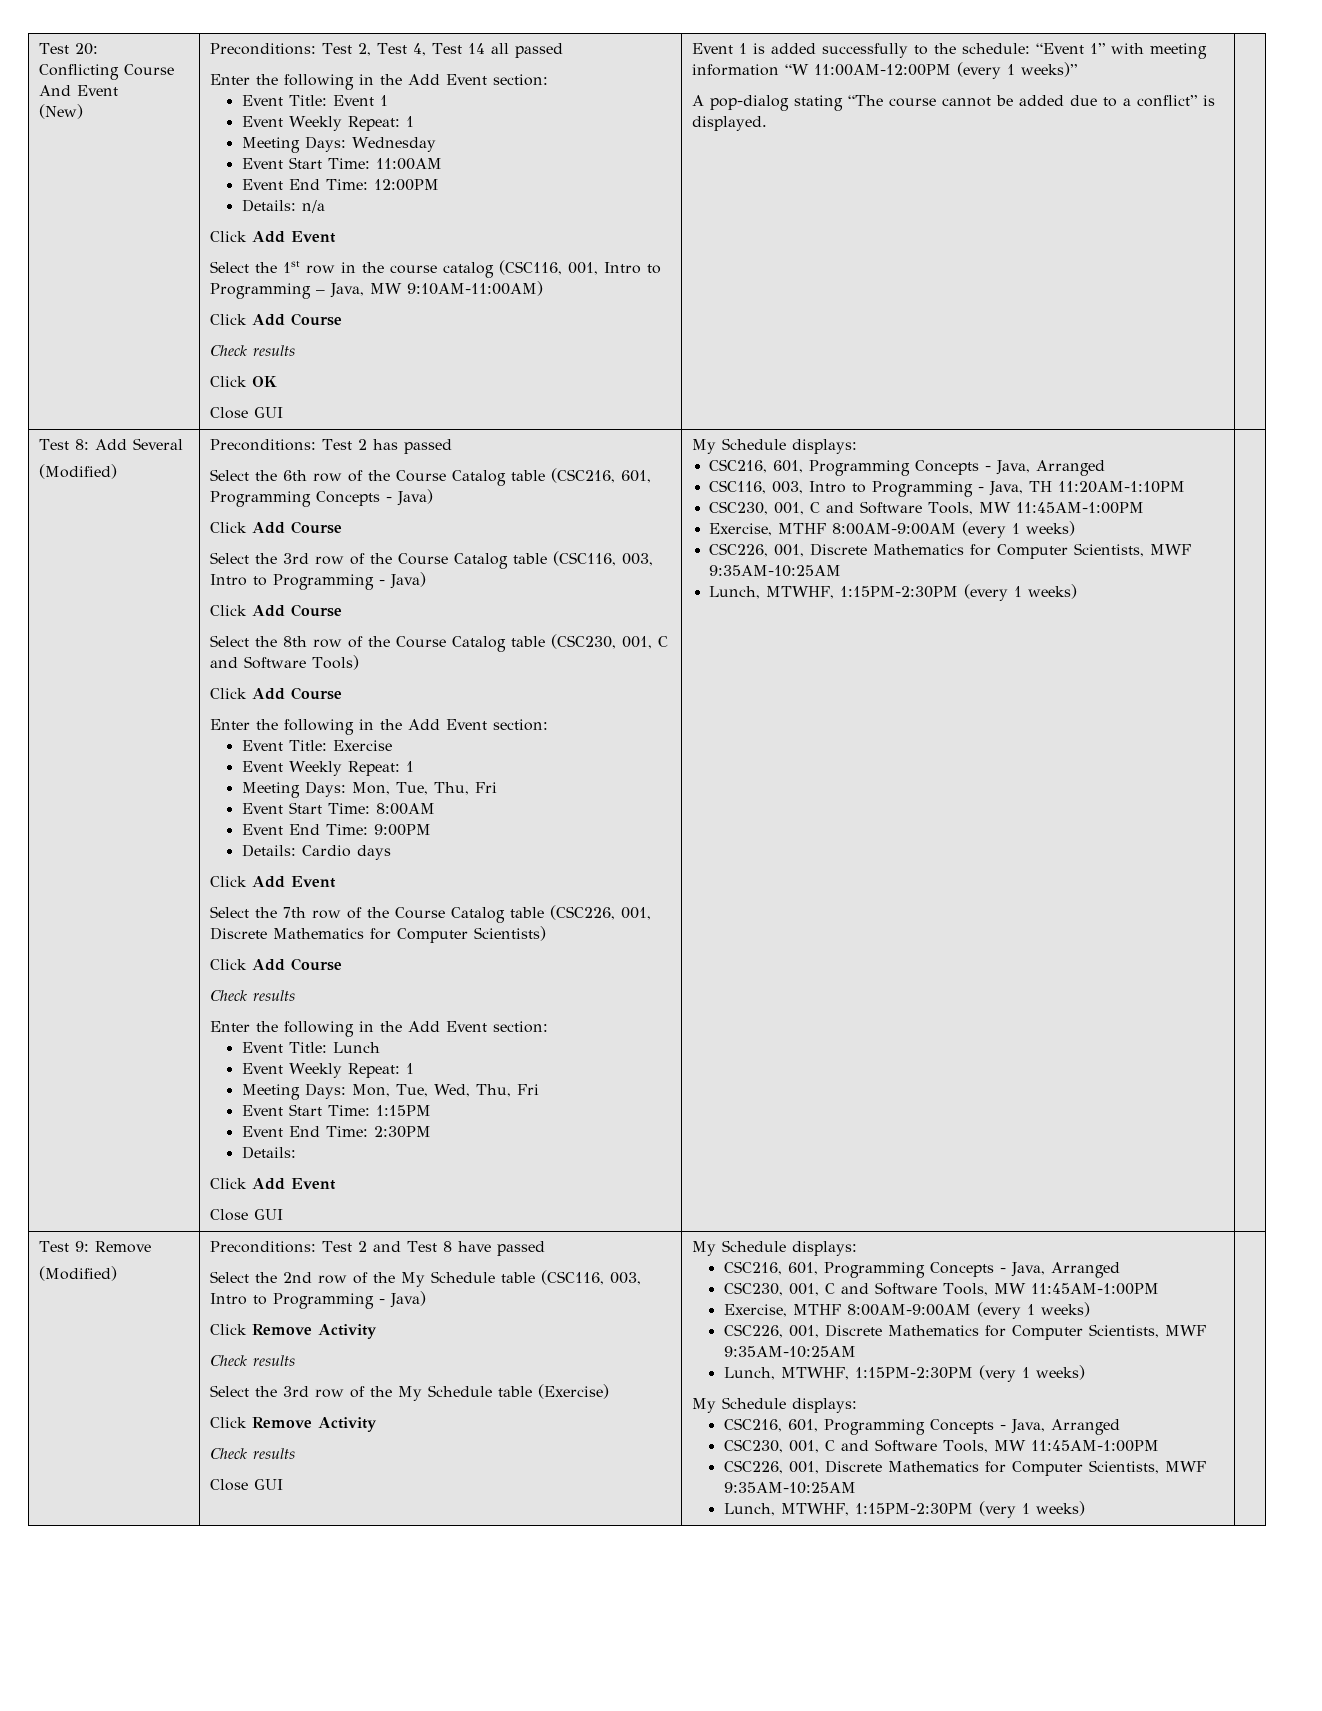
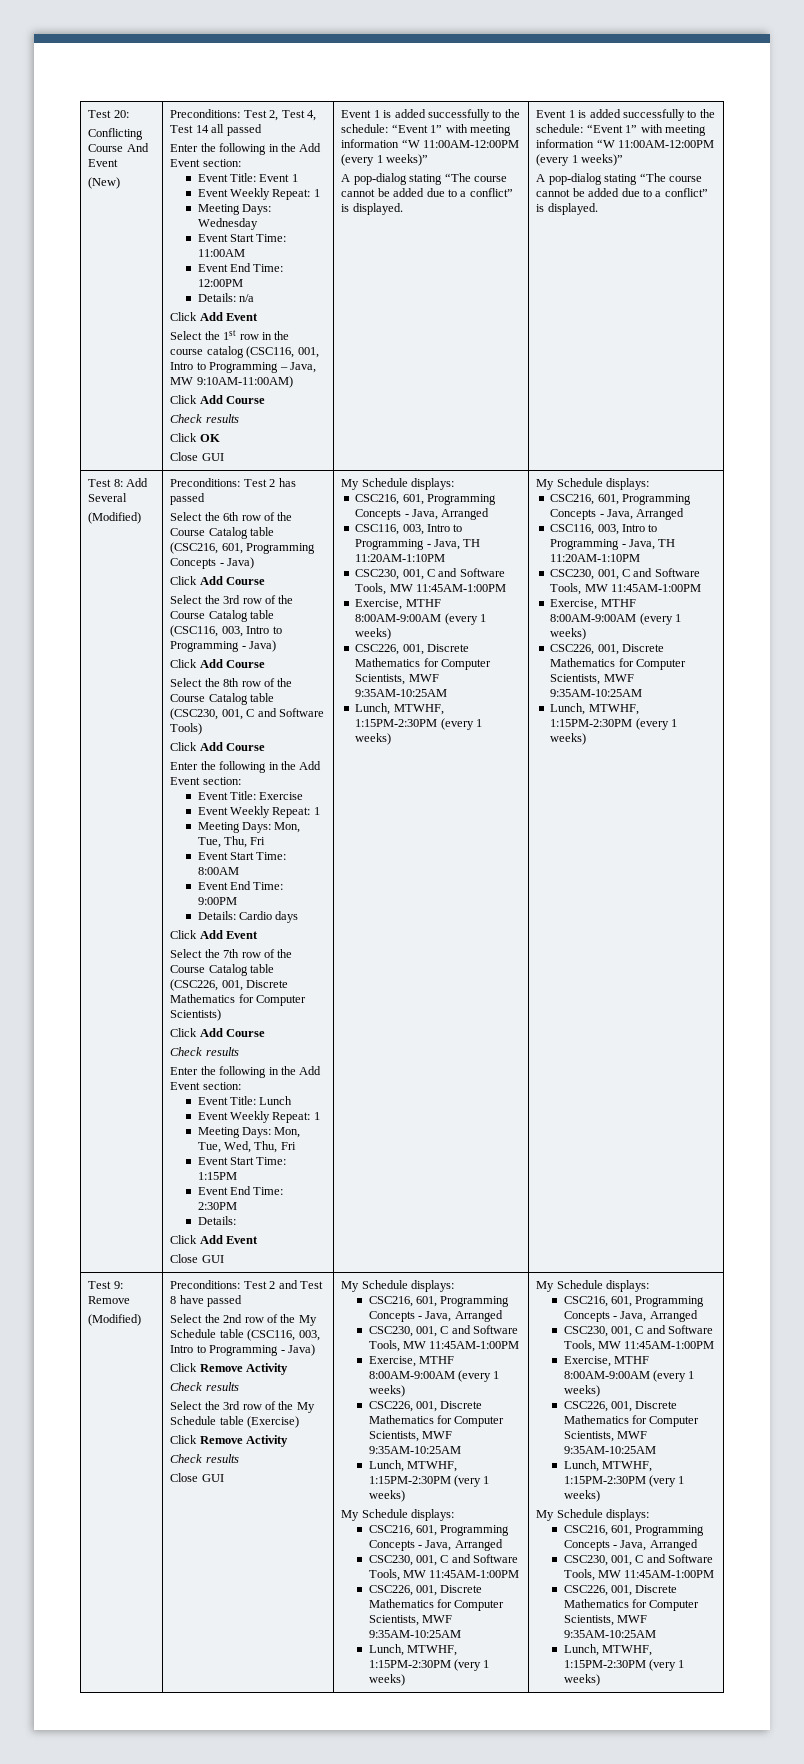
(767, 123) none -> [536,109,715,121] [536,124,706,136] [536,139,715,148] [536,154,624,166] [536,173,702,185] [536,188,708,197] [536,203,598,215] Event 1 is added successfully to the schedule: “Event 1” with meeting information “W 11:00AM-12:00PM (every 1 weeks)” // A pop-dialog stating “The course cannot be added due to a conflict” is displayed.
(1078, 591) none -> [536,478,650,490] [550,494,691,505] [550,508,685,520] [550,524,658,535] [550,539,676,550] [550,554,641,562] [550,568,700,580] [550,583,701,595] [550,599,636,610] [550,613,681,625] [550,628,587,640] [550,644,664,655] [550,658,686,670] [550,674,634,685] [550,689,643,697] [550,703,639,715] [550,718,677,730] [550,733,587,745] My Schedule displays: // CSC216, 601, Programming Concepts - Java, Arranged // CSC116, 003, Intro to Programming - Java, TH 11:20AM-1:10PM // CSC230, 001, C and Software Tools, MW 11:45AM-1:00PM // Exercise, MTHF 8:00AM-9:00AM (every 1 weeks) // CSC226, 001, Discrete Mathematics for Computer Scientists, MWF 9:35AM-10:25AM // Lunch, MTWHF, 1:15PM-2:30PM (every 1 weeks)
(1085, 1508) none -> [536,1280,650,1292] [563,1296,705,1307] [563,1310,698,1322] [563,1325,714,1337] [563,1340,715,1352] [563,1356,649,1367] [563,1370,695,1382] [563,1385,600,1397] [563,1401,678,1412] [563,1415,700,1427] [563,1431,647,1442] [563,1446,656,1454] [563,1460,652,1472] [563,1475,685,1487] [563,1490,600,1502] [536,1509,650,1521] [563,1525,705,1536] [563,1539,698,1551] [563,1554,714,1566] [563,1569,715,1581] [563,1585,678,1596] [563,1599,700,1611] [563,1615,647,1626] [563,1630,656,1638] [563,1644,652,1656] [563,1659,685,1671] [563,1674,600,1686] My Schedule displays: // CSC216, 601, Programming Concepts - Java, Arranged // CSC230, 001, C and Software Tools, MW 11:45AM-1:00PM // Exercise, MTHF 8:00AM-9:00AM (every 1 weeks) // CSC226, 001, Discrete Mathematics for Computer Scientists, MWF 9:35AM-10:25AM // Lunch, MTWHF, 1:15PM-2:30PM (very 1 weeks) // My Schedule displays: // CSC216, 601, Programming Concepts - Java, Arranged // CSC230, 001, C and Software Tools, MW 11:45AM-1:00PM // CSC226, 001, Discrete Mathematics for Computer Scientists, MWF 9:35AM-10:25AM // Lunch, MTWHF, 1:15PM-2:30PM (very 1 weeks)

